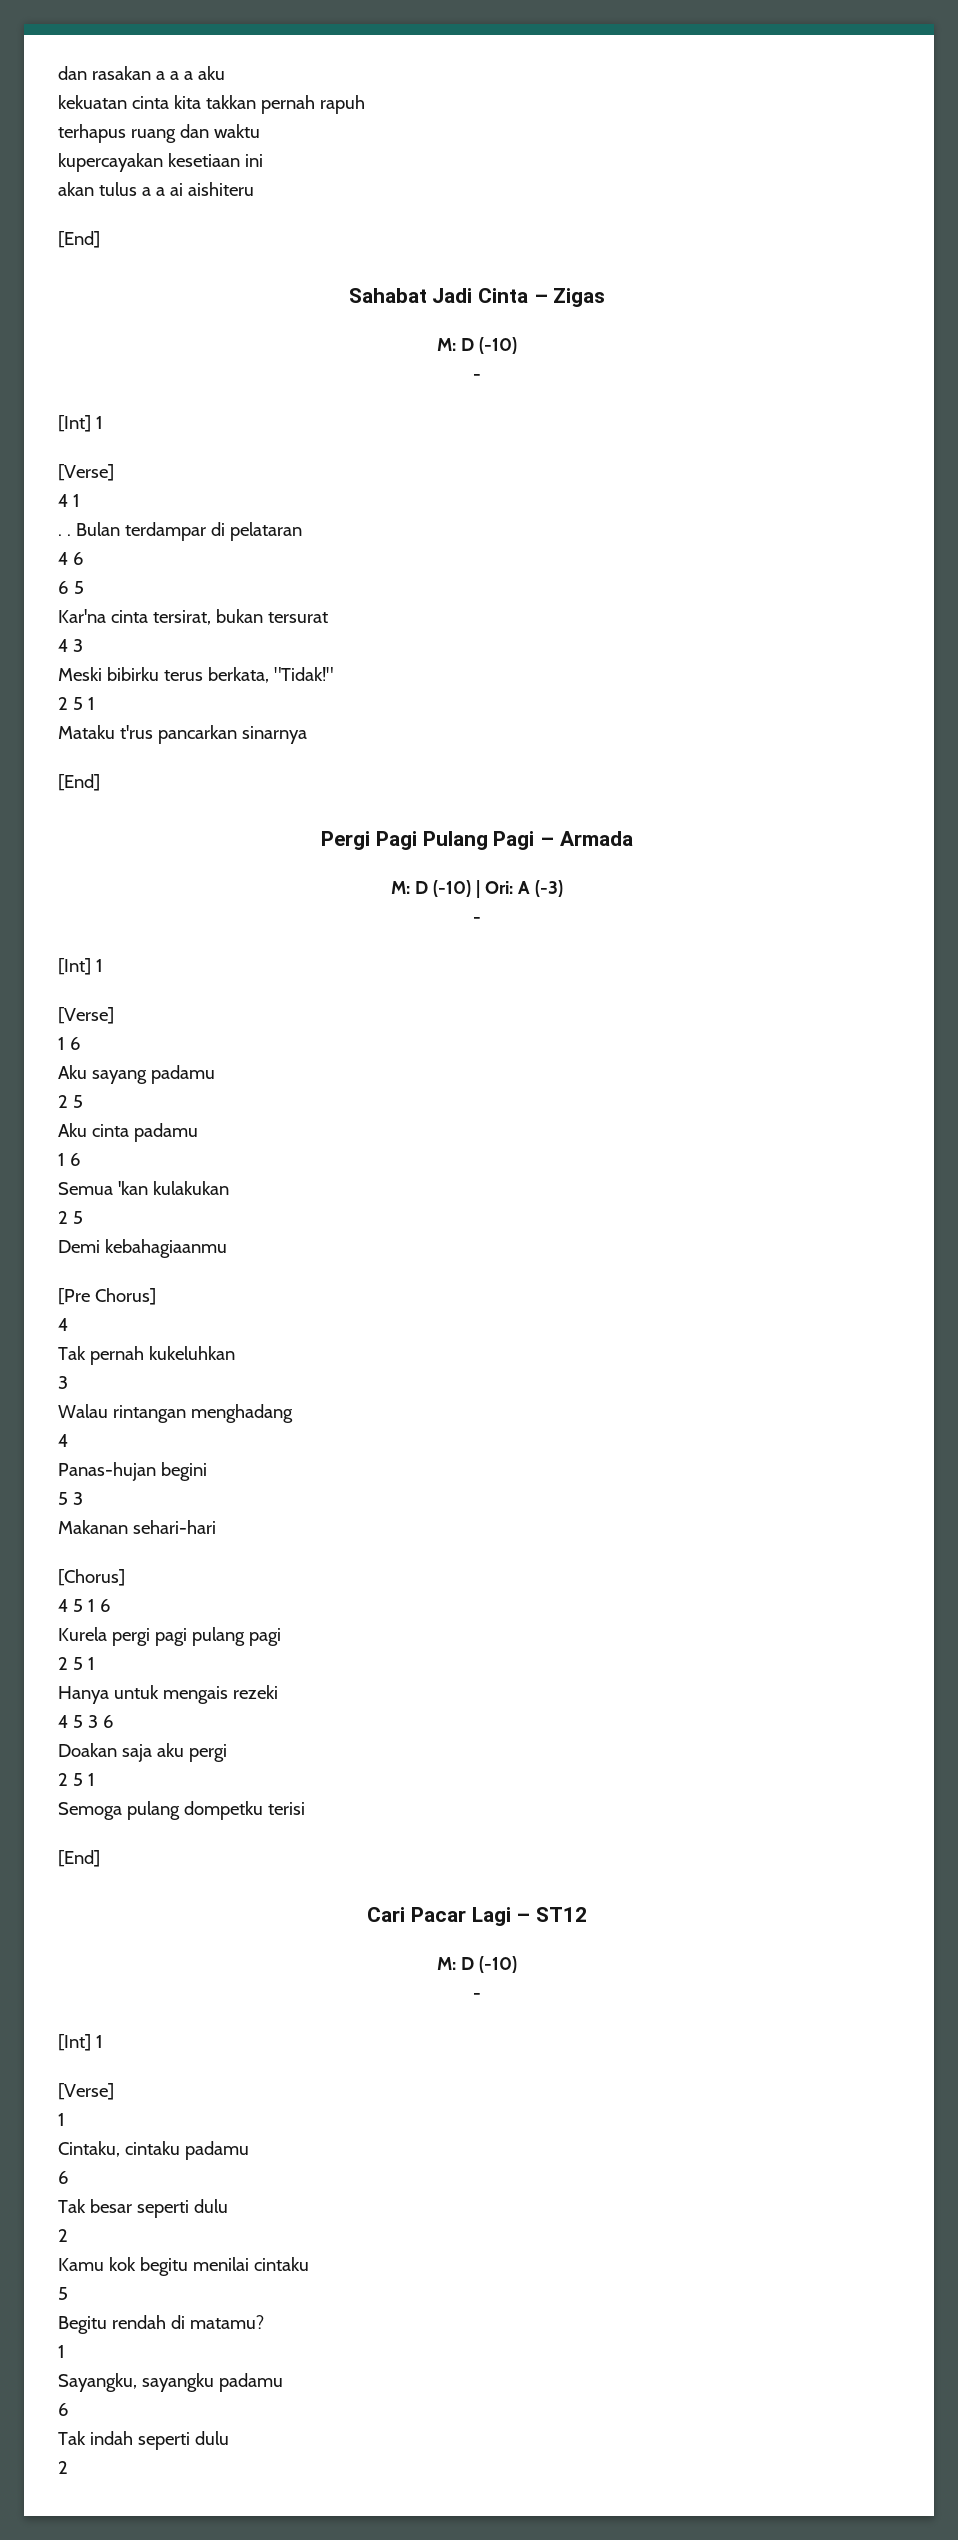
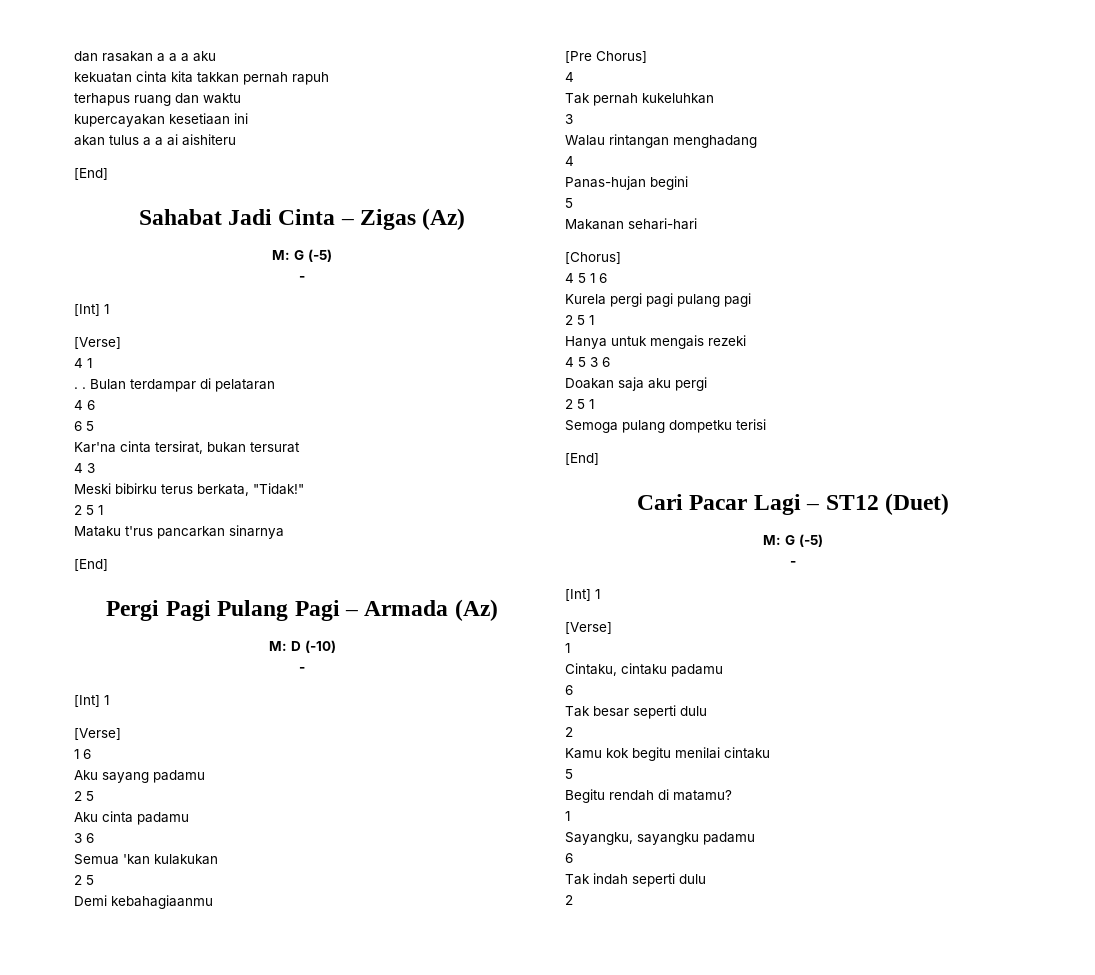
[437,337,517,354] // M: D (-10) -> [422,208,466,230] [272,249,332,262] (Az) // M: G (-5)
[391,880,563,898] // M: D (-10) | Ori: A (-3) -> [454,599,498,621] [268,640,336,653] (Az) // M: D (-10)
[58,1153,65,1166] 1 -> [74,833,82,843] 3
[72,1492,83,1505] 3 -> (573, 203) none
[437,1956,517,1973] // M: D (-10) -> [884,493,949,515] [763,534,823,547] (Duet) // M: G (-5)

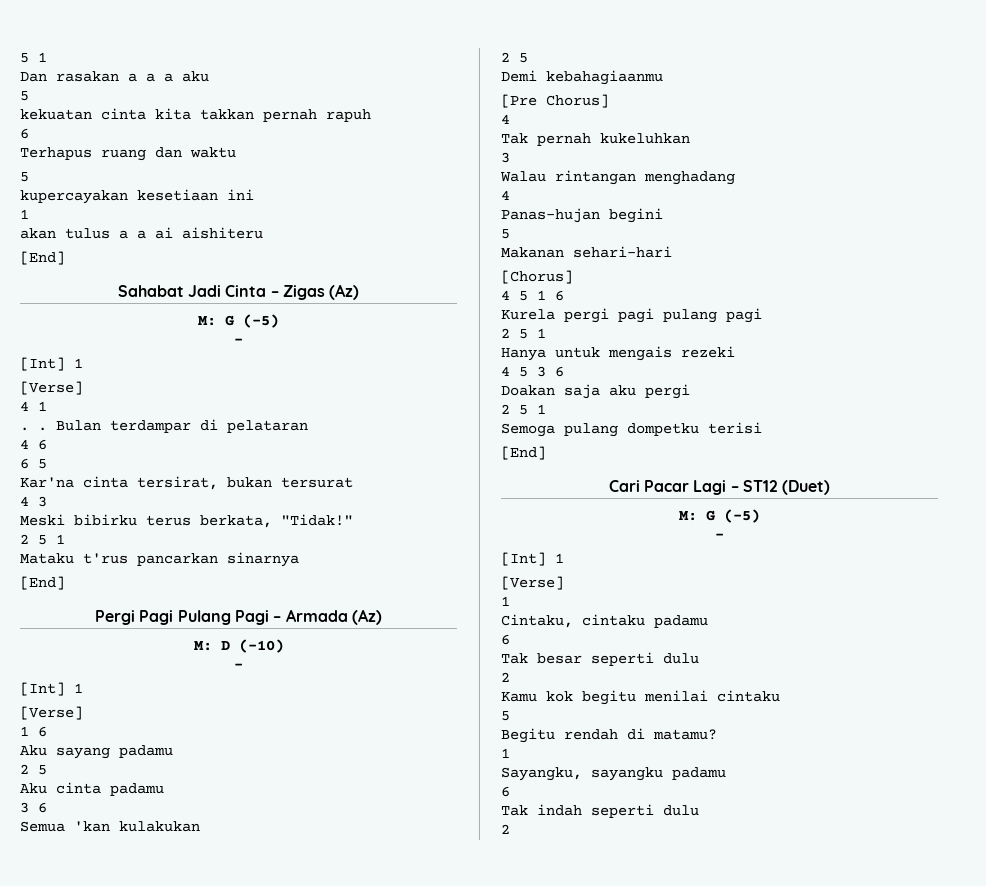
[74,51,98,62] dan -> [20,52,47,63] [20,72,47,82] 5 1 // Dan
(216, 56) none -> [20,91,29,101] // 5
[74,93,130,106] terhapus -> [20,128,29,139] [20,147,92,160] 6 // Terhapus
(241, 98) none -> [20,172,29,182] // 5
(248, 118) none -> [20,209,29,219] // 1

